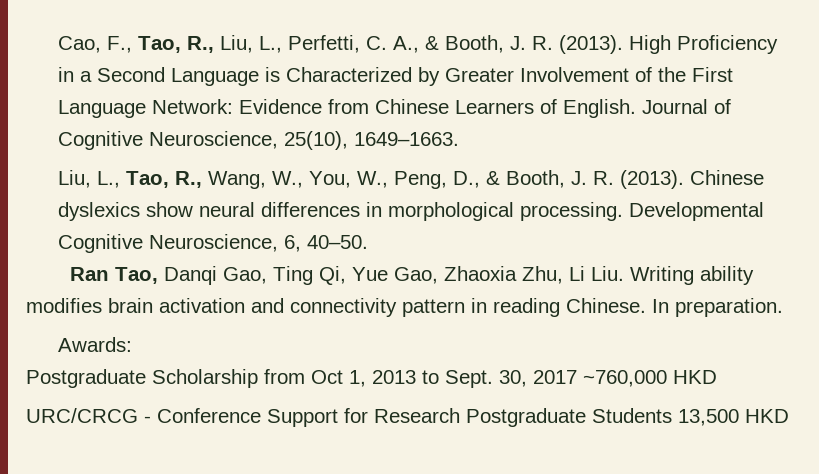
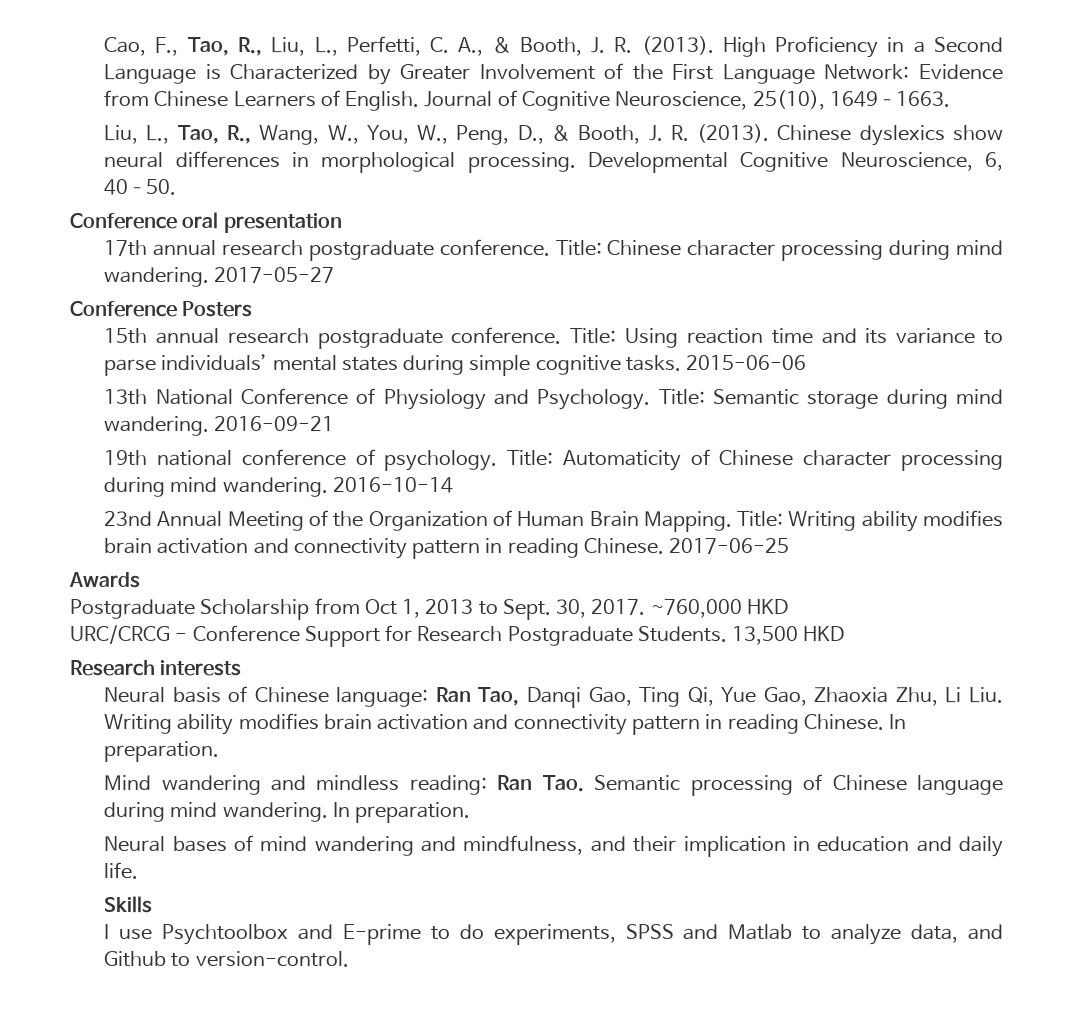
(369, 242) none -> [70,212,342,233] [104,239,1004,261] [104,267,335,287] [70,301,253,317] [104,327,1003,349] [104,354,807,376] [104,388,1004,410] [104,416,335,436] [104,449,1003,471] [104,477,453,497] [104,510,1003,532] [104,538,790,559] [69,572,140,588] [70,598,788,620] [70,625,845,647] [70,660,242,676] [104,686,429,707] Conference oral presentation // 17th annual research postgraduate conference. Title: Chinese character processing during mind wandering. 2017-05-27 // Conference Posters // 15th annual research postgraduate conference. Title: Using reaction time and its variance to parse individuals’ mental states during simple cognitive tasks. 2015-06-06 // 13th National Conference of Physiology and Psychology. Title: Semantic storage during mind wandering. 2016-09-21 // 19th national conference of psychology. Title: Automaticity of Chinese character processing during mind wandering. 2016-10-14 // 23nd Annual Meeting of the Organization of Human Brain Mapping. Title: Writing ability modifies brain activation and connectivity pattern in reading Chinese. 2017-06-25 // Awards // Postgraduate Scholarship from Oct 1, 2013 to Sept. 30, 2017. ~760,000 HKD // URC/CRCG - Conference Support for Research Postgraduate Students. 13,500 HKD // Research interests // Neural basis of Chinese language:
[58,337,133,352] [26,369,717,388] [26,408,789,427] Awards: // Postgraduate Scholarship from Oct 1, 2013 to Sept. 30, 2017 ~760,000 HKD // URC/CRCG - Conference Support for Research Postgraduate Students 13,500 HKD -> [104,774,1004,796] [104,802,471,823] [104,835,1004,857] [104,862,139,879] [104,896,153,913] [104,924,1004,945] [104,951,349,967] Mind wandering and mindless reading: Ran Tao. Semantic processing of Chinese language during mind wandering. In preparation. // Neural bases of mind wandering and mindfulness, and their implication in education and daily life. // Skills // I use Psychtoolbox and E-prime to do experiments, SPSS and Matlab to analyze data, and Github to version-control.

